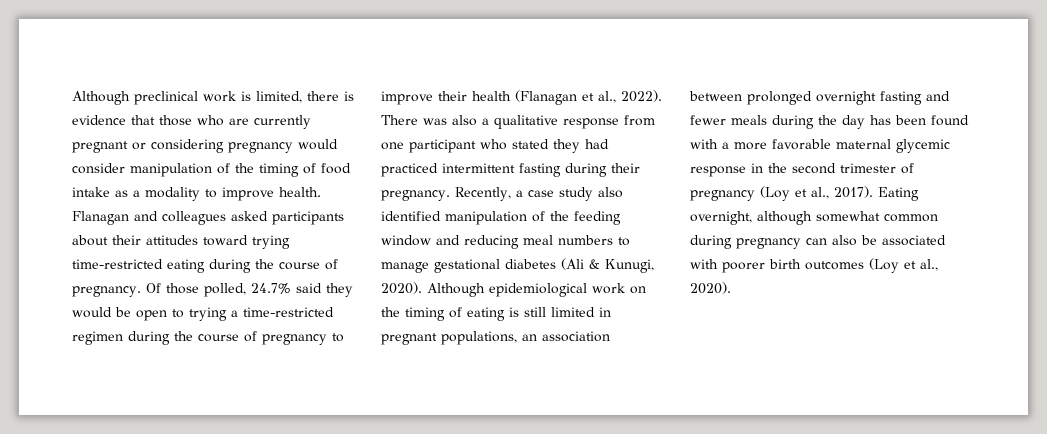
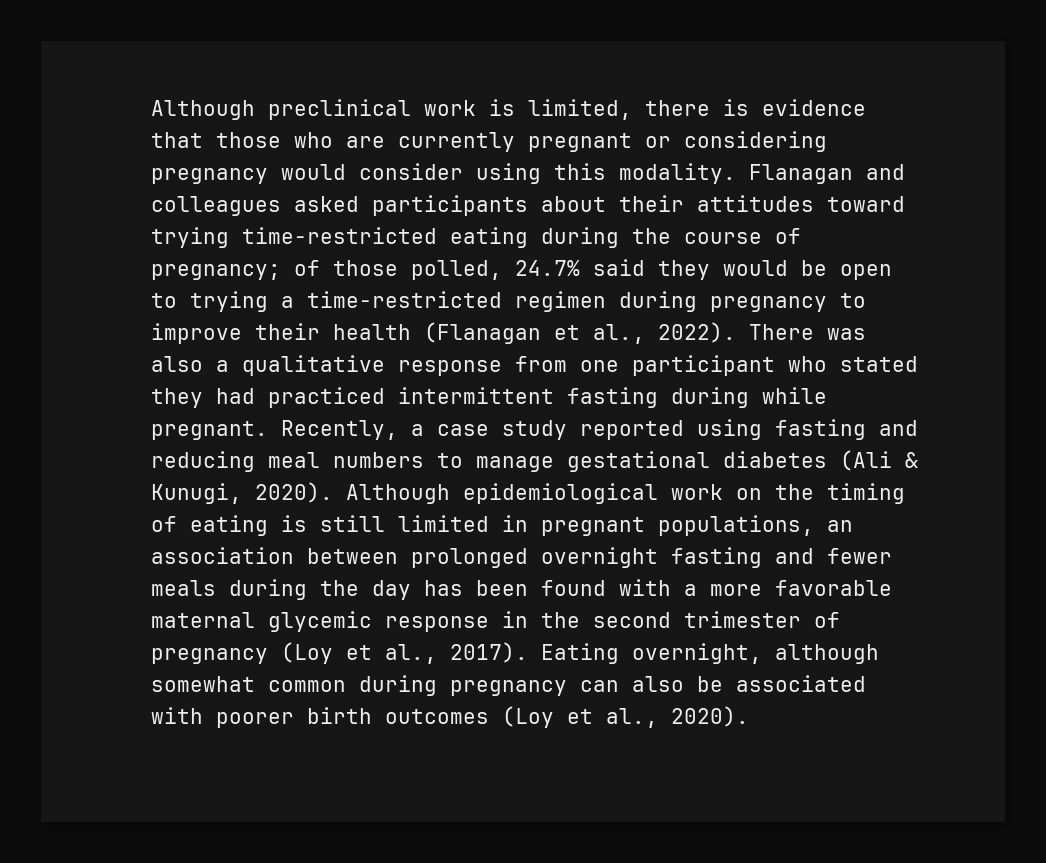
[130,163,351,177] [72,187,321,201] manipulation of the timing of food intake as a modality to improve health. -> [476,163,736,184] using this modality.
[72,283,161,297] pregnancy. Of -> [151,260,320,280] pregnancy; of
[174,331,257,342] the course of -> (697, 301) none
[611,163,640,173] [381,190,450,201] their pregnancy. -> [762,387,827,404] [151,421,268,440] while pregnant.
[597,187,623,198] [381,211,621,225] [381,235,431,246] also identified manipulation of the feeding window -> [580,419,866,440] reported using fasting

